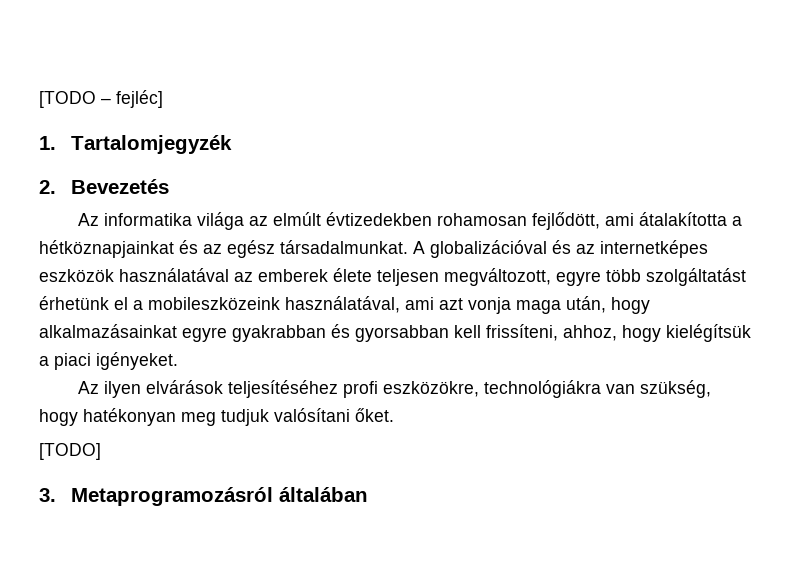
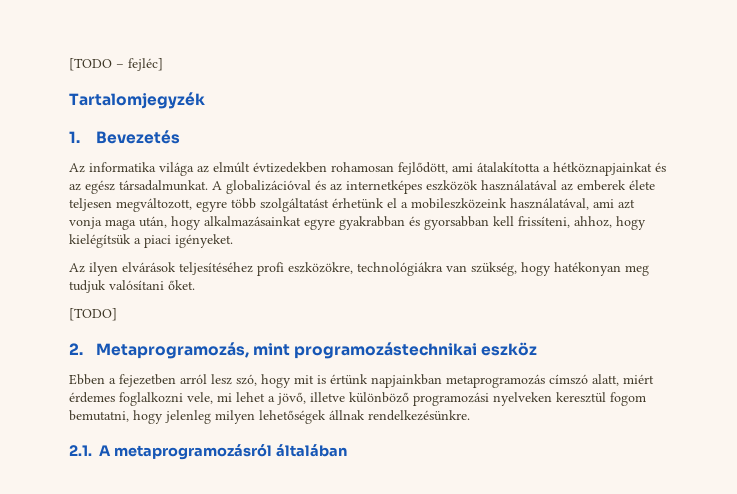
[39,136,56,150] 1. -> (163, 64) none
[39,180,56,194] 2. -> [69,131,80,143] 1.
[39,487,274,506] 3. Metaprogramozásról -> [69,342,538,359] [69,374,654,388] [69,392,646,406] [69,410,470,424] [69,444,272,460] 2. Metaprogramozás, mint programozástechnikai eszköz // Ebben a fejezetben arról lesz szó, hogy mit is értünk napjainkban metaprogramozás címszó alatt, miért érdemes foglalkozni vele, mi lehet a jövő, illetve különböző programozási nyelveken keresztül fogom bemutatni, hogy jelenleg milyen lehetőségek állnak rendelkezésünkre. // 2.1. A metaprogramozásról

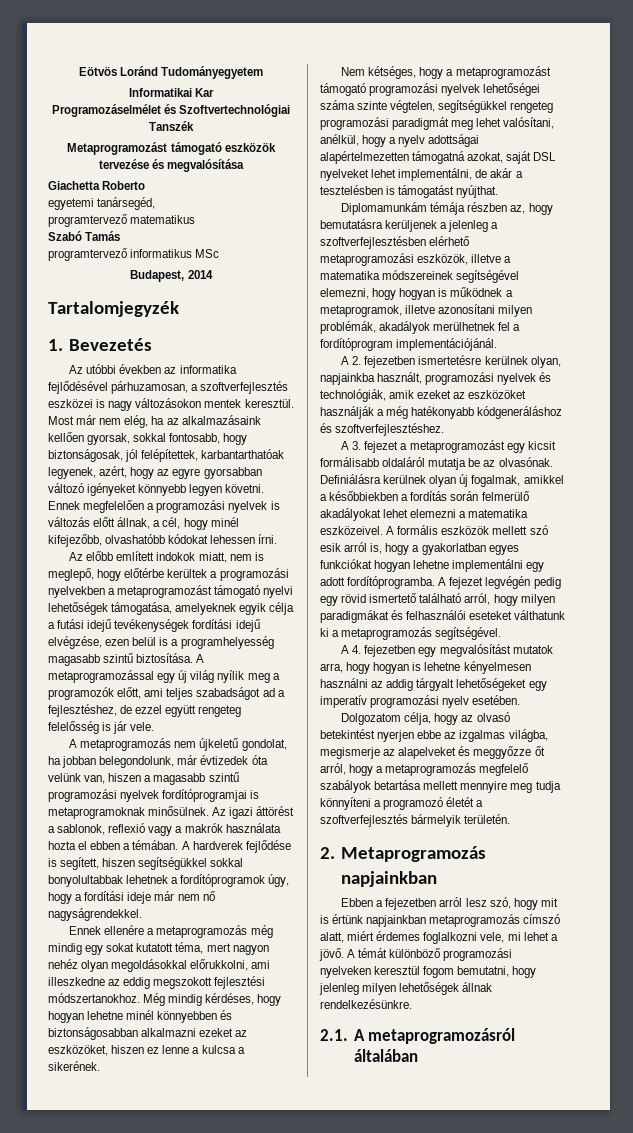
[69,58,163,71] [69,92,205,109] [69,130,180,144] [69,162,666,176] [69,180,655,194] [69,198,635,212] [69,216,646,230] [69,234,233,248] [69,262,649,276] [69,280,195,293] [69,308,117,321] [69,342,538,359] [TODO – fejléc] // Tartalomjegyzék // 1. Bevezetés // Az informatika világa az elmúlt évtizedekben rohamosan fejlődött, ami átalakította a hétköznapjainkat és az egész társadalmunkat. A globalizációval és az internetképes eszközök használatával az emberek élete teljesen megváltozott, egyre több szolgáltatást érhetünk el a mobileszközeink használatával, ami azt vonja maga után, hogy alkalmazásainkat egyre gyakrabban és gyorsabban kell frissíteni, ahhoz, hogy kielégítsük a piaci igényeket. // Az ilyen elvárások teljesítéséhez profi eszközökre, technológiákra van szükség, hogy hatékonyan meg tudjuk valósítani őket. // [TODO] // 2. Metaprogramozás, mint programozástechnikai eszköz -> [78,66,264,79] [128,88,215,97] [51,104,291,117] [149,121,194,131] [67,142,276,155] [98,159,245,172] [48,181,146,190] [48,197,156,210] [48,214,196,227] [48,231,121,241] [48,248,220,261] [130,270,213,282] [48,301,179,317] [48,338,152,351] [69,364,237,374] [48,381,289,394] [48,398,294,411] [48,415,261,428] [48,432,248,445] [48,449,285,462] [48,466,262,479] [48,483,265,496] [48,500,280,513] [48,517,239,530] [48,534,278,547] [69,551,264,563] [48,568,289,581] [48,585,294,598] [48,602,295,615] [48,619,260,632] [48,636,274,649] [48,653,205,666] [48,670,280,683] [48,687,285,700] [48,704,242,717] [48,721,155,734] [69,738,287,751] [48,755,268,768] [48,772,239,785] [48,789,260,802] [48,806,295,819] [48,823,281,836] [48,840,291,853] [48,857,244,870] [48,874,290,887] [48,891,215,904] [48,908,142,921] [69,925,273,938] [48,942,269,955] [48,959,271,972] [48,976,266,989] [48,993,282,1006] [48,1010,233,1023] [48,1027,248,1040] [48,1045,245,1056] [48,1061,100,1071] [341,66,551,79] [320,83,541,96] [320,100,554,113] [320,117,555,130] [320,134,480,147] [320,151,557,164] [320,168,523,181] [320,185,499,198] [341,202,553,215] [320,219,499,232] [320,236,470,249] [320,253,512,266] [320,270,520,283] [320,287,513,300] [320,304,533,317] [320,321,521,334] [320,338,498,351] [341,355,561,368] [320,372,552,385] [320,389,527,402] [320,406,563,419] [320,423,445,436] [341,440,556,453] [320,457,553,470] [320,474,564,487] [320,491,529,501] [320,508,529,521] [320,525,548,535] [320,542,519,555] [320,559,545,572] [320,576,561,589] [320,593,555,606] [320,610,566,623] [320,627,502,640] [341,644,553,657] [320,661,531,674] [320,678,547,691] [320,695,521,708] [341,712,510,725] [320,729,548,742] [320,746,545,759] [320,763,529,776] [320,780,561,793] [320,797,484,810] [320,814,511,827] [320,846,486,862] [340,871,437,887] Eötvös Loránd Tudományegyetem // Informatikai Kar // Programozáselmélet és Szoftvertechnológiai Tanszék // Metaprogramozást támogató eszközök tervezése és megvalósítása // Giachetta Roberto // egyetemi tanársegéd, // programtervező matematikus // Szabó Tamás // programtervező informatikus MSc // Budapest, 2014 // Tartalomjegyzék // 1. Bevezetés // Az utóbbi években az informatika fejlődésével párhuzamosan, a szoftverfejlesztés eszközei is nagy változásokon mentek keresztül. Most már nem elég, ha az alkalmazásaink kellően gyorsak, sokkal fontosabb, hogy biztonságosak, jól felépítettek, karbantarthatóak legyenek, azért, hogy az egyre gyorsabban változó igényeket könnyebb legyen követni. Ennek megfelelően a programozási nyelvek is változás előtt állnak, a cél, hogy minél kifejezőbb, olvashatóbb kódokat lehessen írni. // Az előbb említett indokok miatt, nem is meglepő, hogy előtérbe kerültek a programozási nyelvekben a metaprogramozást támogató nyelvi lehetőségek támogatása, amelyeknek egyik célja a futási idejű tevékenységek fordítási idejű elvégzése, ezen belül is a programhelyesség magasabb szintű biztosítása. A metaprogramozással egy új világ nyílik meg a programozók előtt, ami teljes szabadságot ad a fejlesztéshez, de ezzel együtt rengeteg felelősség is jár vele. // A metaprogramozás nem újkeletű gondolat, ha jobban belegondolunk, már évtizedek óta velünk van, hiszen a magasabb szintű programozási nyelvek fordítóprogramjai is metaprogramoknak minősülnek. Az igazi áttörést a sablonok, reflexió vagy a makrók használata hozta el ebben a témában. A hardverek fejlődése is segített, hiszen segítségükkel sokkal bonyolultabbak lehetnek a fordítóprogramok úgy, hogy a fordítási ideje már nem nő nagyságrendekkel. // Ennek ellenére a metaprogramozás még mindig egy sokat kutatott téma, mert nagyon nehéz olyan megoldásokkal előrukkolni, ami illeszkedne az eddig megszokott fejlesztési módszertanokhoz. Még mindig kérdéses, hogy hogyan lehetne minél könnyebben és biztonságosabban alkalmazni ezeket az eszközöket, hiszen ez lenne a kulcsa a sikerének. // Nem kétséges, hogy a metaprogramozást támogató programozási nyelvek lehetőségei száma szinte végtelen, segítségükkel rengeteg programozási paradigmát meg lehet valósítani, anélkül, hogy a nyelv adottságai alapértelmezetten támogatná azokat, saját DSL nyelveket lehet implementálni, de akár a tesztelésben is támogatást nyújthat. // Diplomamunkám témája részben az, hogy bemutatásra kerüljenek a jelenleg a szoftverfejlesztésben elérhető metaprogramozási eszközök, illetve a matematika módszereinek segítségével elemezni, hogy hogyan is működnek a metaprogramok, illetve azonosítani milyen problémák, akadályok merülhetnek fel a fordítóprogram implementációjánál. // A 2. fejezetben ismertetésre kerülnek olyan, napjainkba használt, programozási nyelvek és technológiák, amik ezeket az eszközöket használják a még hatékonyabb kódgeneráláshoz és szoftverfejlesztéshez. // A 3. fejezet a metaprogramozást egy kicsit formálisabb oldaláról mutatja be az olvasónak. Definiálásra kerülnek olyan új fogalmak, amikkel a későbbiekben a fordítás során felmerülő akadályokat lehet elemezni a matematika eszközeivel. A formális eszközök mellett szó esik arról is, hogy a gyakorlatban egyes funkciókat hogyan lehetne implementálni egy adott fordítóprogramba. A fejezet legvégén pedig egy rövid ismertető található arról, hogy milyen paradigmákat és felhasználói eseteket válthatunk ki a metaprogramozás segítségével. // A 4. fejezetben egy megvalósítást mutatok arra, hogy hogyan is lehetne kényelmesen használni az addig tárgyalt lehetőségeket egy imperatív programozási nyelv esetében. // Dolgozatom célja, hogy az olvasó betekintést nyerjen ebbe az izgalmas világba, megismerje az alapelveket és meggyőzze őt arról, hogy a metaprogramozás megfelelő szabályok betartása mellett mennyire meg tudja könnyíteni a programozó életét a szoftverfejlesztés bármelyik területén. // 2. Metaprogramozás napjainkban
[277,392,345,405] jövő, illetve -> [319,948,388,961] jövő. A témát

